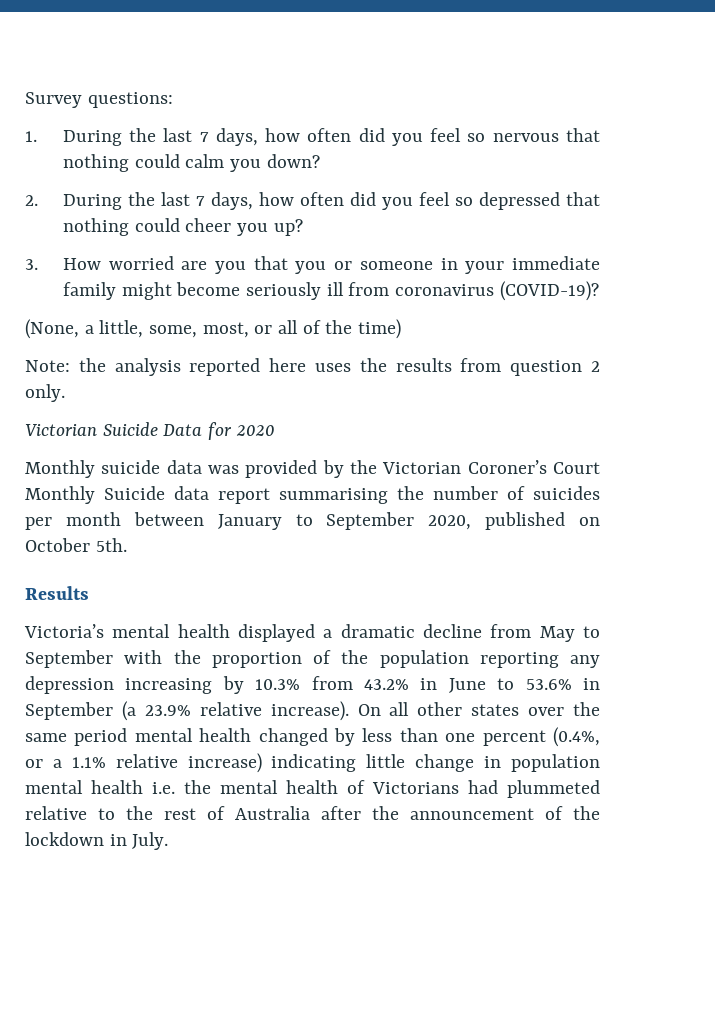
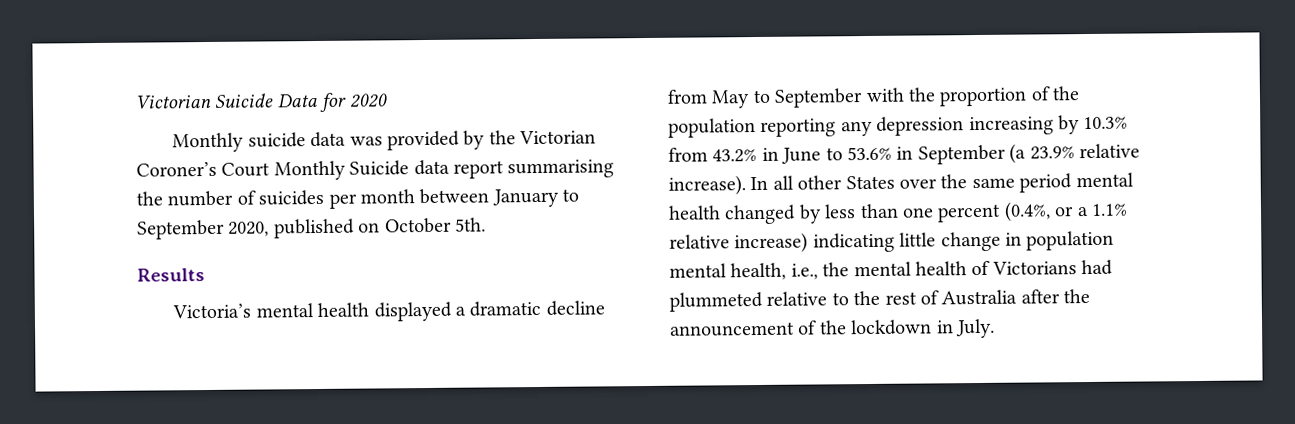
[25,92,173,108] [25,128,601,146] [62,154,320,172] [25,192,601,210] [62,218,303,236] [25,256,600,274] [62,281,599,301] [25,319,402,339] [25,358,600,376] [25,384,65,402] Survey questions: // 1. During the last 7 days, how often did you feel so nervous that nothing could calm you down? // 2. During the last 7 days, how often did you feel so depressed that nothing could cheer you up? // 3. How worried are you that you or someone in your immediate family might become seriously ill from coronavirus (COVID-19)? // (None, a little, some, most, or all of the time) // Note: the analysis reported here uses the results from question 2 only. // -> (135, 102) none
[357,704,381,716] On -> [750,176,769,191] In
[471,704,520,716] states -> [845,175,895,190] States
[91,780,175,794] health i.e. -> [730,262,818,281] health, i.e.,

